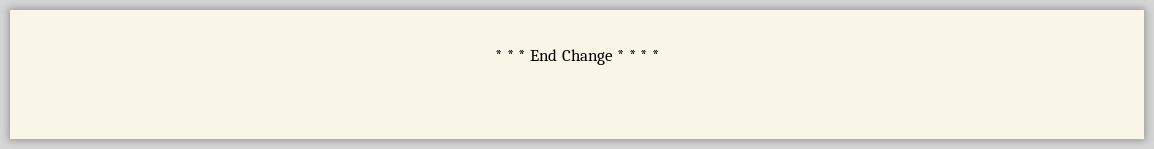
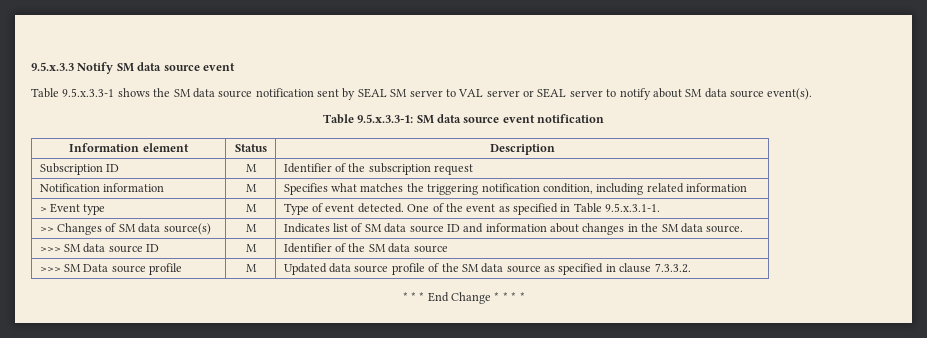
(495, 55) none -> [31,62,235,74] [31,88,813,100] [322,114,605,124] [69,143,189,152] [234,144,267,152] [489,144,555,155] [39,163,120,175] [245,164,257,172] [283,163,474,175] [39,183,165,192] [245,184,257,192] [283,183,748,195] [39,203,106,215] [245,204,257,212] [283,203,661,215] [39,223,211,235] [245,224,257,232] [283,223,744,235] [39,243,160,253] [245,244,257,252] [283,243,448,253] [39,263,183,275] [245,264,257,272] [283,263,691,275] 9.5.x.3.3 Notify SM data source event // Table 9.5.x.3.3-1 shows the SM data source notification sent by SEAL SM server to VAL server or SEAL server to notify about SM data source event(s). // Table 9.5.x.3.3-1: SM data source event notification // Information element | Status | Description // Subscription ID | M | Identifier of the subscription request // Notification information | M | Specifies what matches the triggering notification condition, including related information // > Event type | M | Type of event detected. One of the event as specified in Table 9.5.x.3.1-1. // >> Changes of SM data source(s) | M | Indicates list of SM data source ID and information about changes in the SM data source. // >>> SM data source ID | M | Identifier of the SM data source // >>> SM Data source profile | M | Updated data source profile of the SM data source as specified in clause 7.3.3.2. //

